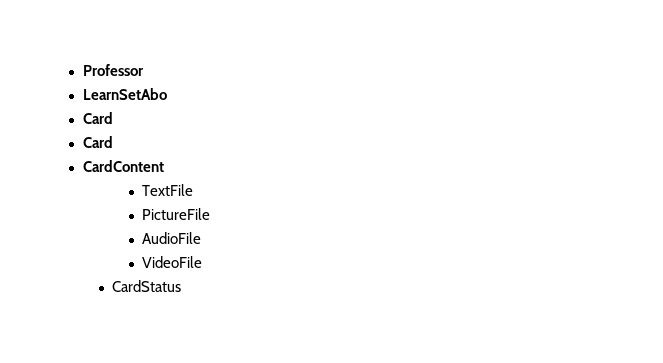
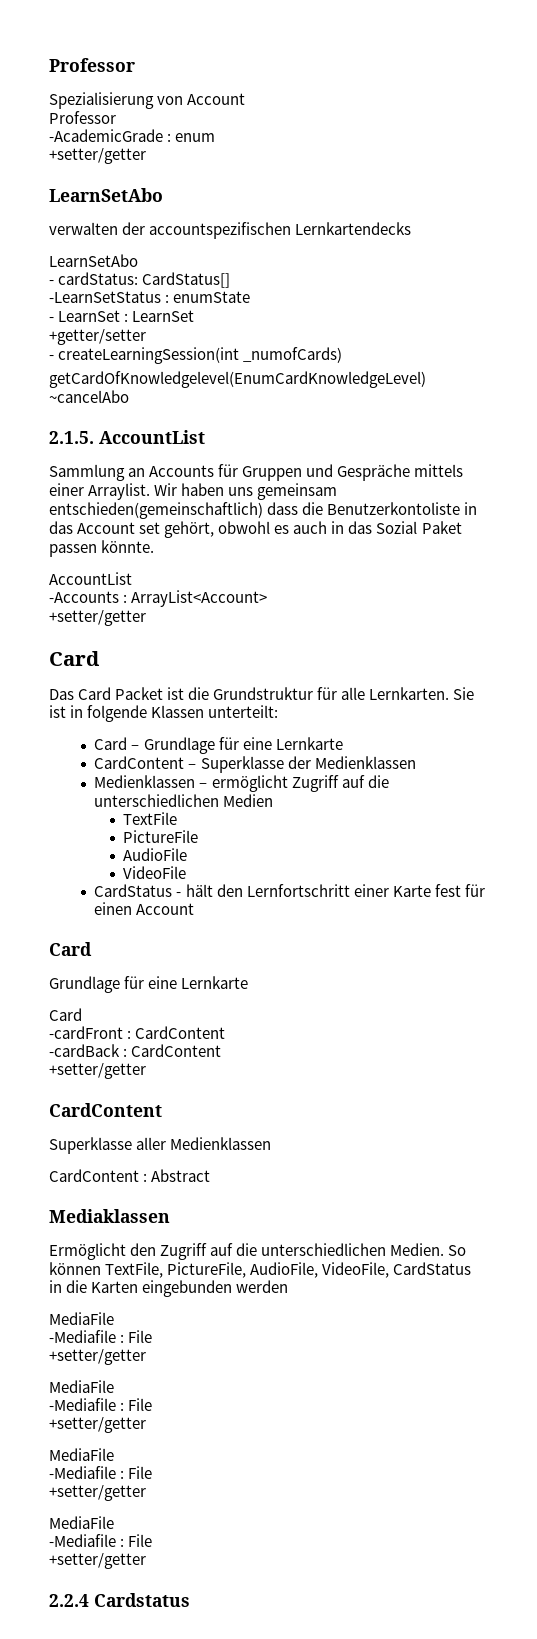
[82,64,144,76] [82,88,167,100] [82,112,113,124] [82,136,113,148] [82,160,164,172] Professor // LearnSetAbo // Card // Card // CardContent -> [49,58,135,72] [49,92,246,109] [49,111,116,124] [49,129,216,142] [49,148,146,164] [49,188,163,202] [49,222,412,239] [49,254,138,267] [49,272,231,288] [49,291,251,303] [49,310,195,322] [49,329,146,345] [49,347,343,364] [49,371,426,388] [49,390,129,403] [49,430,205,444] [49,464,464,481] [49,483,338,500] [49,502,478,519] [49,521,462,538] [49,540,155,557] [49,572,132,585] [49,590,268,607] [49,610,146,626] [49,651,100,666] [49,687,475,700] [49,705,279,722] [94,737,343,754] [94,756,416,773] [94,775,389,792] [94,794,274,807] Professor // Spezialisierung von Account // Professor // -AcademicGrade : enum // +setter/getter // LearnSetAbo // verwalten der accountspezifischen Lernkartendecks // LearnSetAbo // - cardStatus: CardStatus[] // -LearnSetStatus : enumState // - LearnSet : LearnSet // +getter/setter // - createLearningSession(int _numofCards) // getCardOfKnowledgelevel(EnumCardKnowledgeLevel) ~cancelAbo // 2.1.5. AccountList // Sammlung an Accounts für Gruppen und Gespräche mittels einer Arraylist. Wir haben uns gemeinsam entschieden(gemeinschaftlich) dass die Benutzerkontoliste in das Account set gehört, obwohl es auch in das Sozial Paket passen könnte. // AccountList // -Accounts : ArrayList<Account> // +setter/getter // Card // Das Card Packet ist die Grundstruktur für alle Lernkarten. Sie ist in folgende Klassen unterteilt: // Card – Grundlage für eine Lernkarte // CardContent – Superklasse der Medienklassen // Medienklassen – ermöglicht Zugriff auf die unterschiedlichen Medien
(182, 286) none -> [176,884,485,897] [94,902,195,915] [49,942,92,956] [49,976,249,993] [49,1008,82,1021] [49,1026,226,1039] [49,1044,222,1057] [49,1063,146,1079] [49,1103,162,1117] [49,1137,272,1154] [49,1169,211,1182] [49,1209,170,1223] [49,1243,467,1260] [49,1262,472,1278] [49,1280,289,1297] [49,1312,114,1325] [49,1330,153,1343] [49,1349,146,1365] [49,1380,114,1393] [49,1398,153,1411] [49,1417,146,1433] [49,1448,114,1461] [49,1466,153,1479] [49,1485,146,1501] [49,1516,114,1529] [49,1534,153,1547] [49,1553,146,1569] [49,1593,190,1607] - hält den Lernfortschritt einer Karte fest für einen Account // Card // Grundlage für eine Lernkarte // Card // -cardFront : CardContent // -cardBack : CardContent // +setter/getter // CardContent // Superklasse aller Medienklassen // CardContent : Abstract // Mediaklassen // Ermöglicht den Zugriff auf die unterschiedlichen Medien. So können TextFile, PictureFile, AudioFile, VideoFile, CardStatus in die Karten eingebunden werden // MediaFile // -Mediafile : File // +setter/getter // MediaFile // -Mediafile : File // +setter/getter // MediaFile // -Mediafile : File // +setter/getter // MediaFile // -Mediafile : File // +setter/getter // 2.2.4 Cardstatus

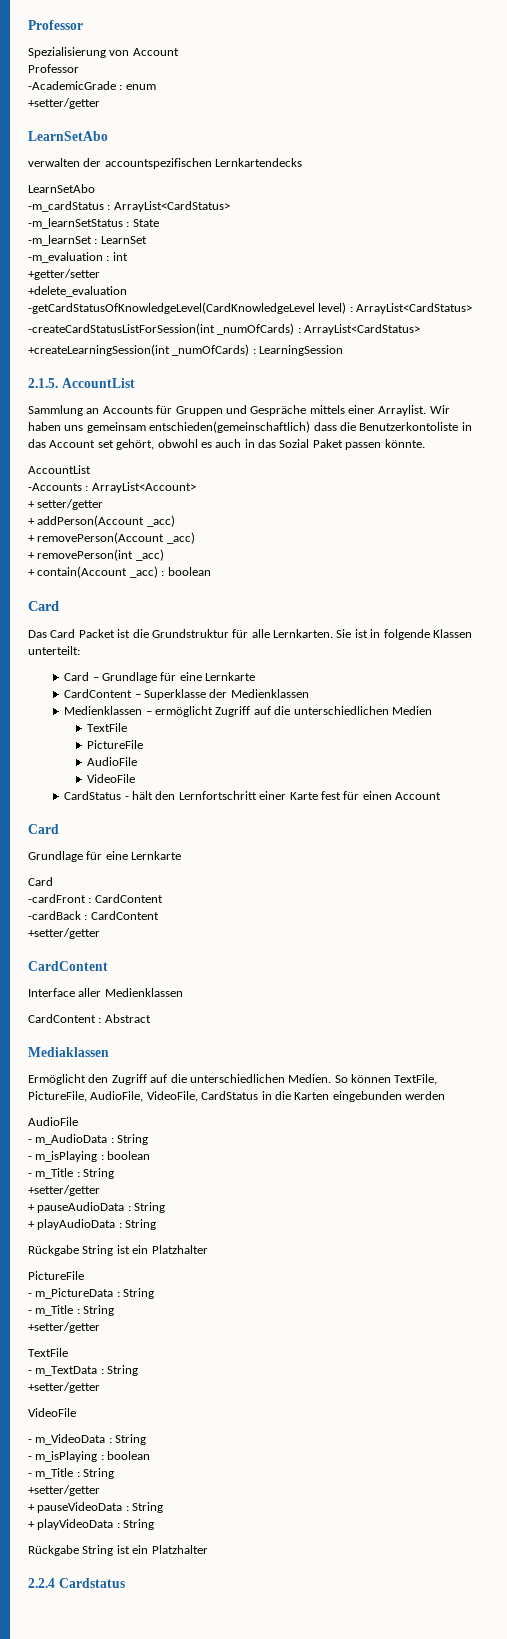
[49,272,231,288] [49,291,251,303] [49,310,195,322] [49,329,146,345] [49,347,343,364] [49,371,426,388] [49,390,129,403] - cardStatus: CardStatus[] // -LearnSetStatus : enumState // - LearnSet : LearnSet // +getter/setter // - createLearningSession(int _numofCards) // getCardOfKnowledgelevel(EnumCardKnowledgeLevel) ~cancelAbo -> [28,201,230,212] [28,218,159,229] [28,235,147,246] [28,252,128,263] [28,269,100,280] [28,286,127,297] [28,302,473,314] [28,323,421,335] [28,344,344,356] -m_cardStatus : ArrayList<CardStatus> // -m_learnSetStatus : State // -m_learnSet : LearnSet // -m_evaluation : int // +getter/setter // +delete_evaluation // -getCardStatusOfKnowledgeLevel(CardKnowledgeLevel level) : ArrayList<CardStatus> // -createCardStatusListForSession(int _numOfCards) : ArrayList<CardStatus> // +createLearningSession(int _numOfCards) : LearningSession
[49,610,146,626] +setter/getter -> [28,499,104,510] [28,515,175,527] [28,532,195,544] [28,549,164,561] [28,566,211,578] + setter/getter // + addPerson(Account _acc) // + removePerson(Account _acc) // + removePerson(int _acc) // + contain(Account _acc) : boolean
[49,1137,132,1154] Superklasse -> [28,988,75,997] Interface
[49,1312,114,1325] [49,1330,153,1343] [49,1349,146,1365] [49,1380,114,1393] [49,1398,153,1411] [49,1417,146,1433] [49,1448,114,1461] [49,1466,153,1479] [49,1485,146,1501] [49,1516,114,1529] [49,1534,153,1547] [49,1553,146,1569] MediaFile // -Mediafile : File // +setter/getter // MediaFile // -Mediafile : File // +setter/getter // MediaFile // -Mediafile : File // +setter/getter // MediaFile // -Mediafile : File // +setter/getter -> [28,1117,78,1126] [28,1134,149,1145] [28,1151,151,1162] [28,1168,115,1179] [28,1185,100,1196] [28,1202,166,1213] [28,1219,157,1230] [28,1245,208,1256] [28,1271,84,1280] [28,1288,155,1299] [28,1305,115,1316] [28,1322,100,1333] [28,1348,68,1357] [28,1365,139,1376] [28,1382,100,1393] [28,1408,76,1417] [28,1434,147,1445] [28,1451,151,1462] [28,1468,115,1479] [28,1485,100,1496] [28,1502,164,1513] [28,1519,155,1530] [28,1545,208,1556] AudioFile // - m_AudioData : String // - m_isPlaying : boolean // - m_Title : String // +setter/getter // + pauseAudioData : String // + playAudioData : String // Rückgabe String ist ein Platzhalter // PictureFile // - m_PictureData : String // - m_Title : String // +setter/getter // TextFile // - m_TextData : String // +setter/getter // VideoFile // - m_VideoData : String // - m_isPlaying : boolean // - m_Title : String // +setter/getter // + pauseVideoData : String // + playVideoData : String // Rückgabe String ist ein Platzhalter

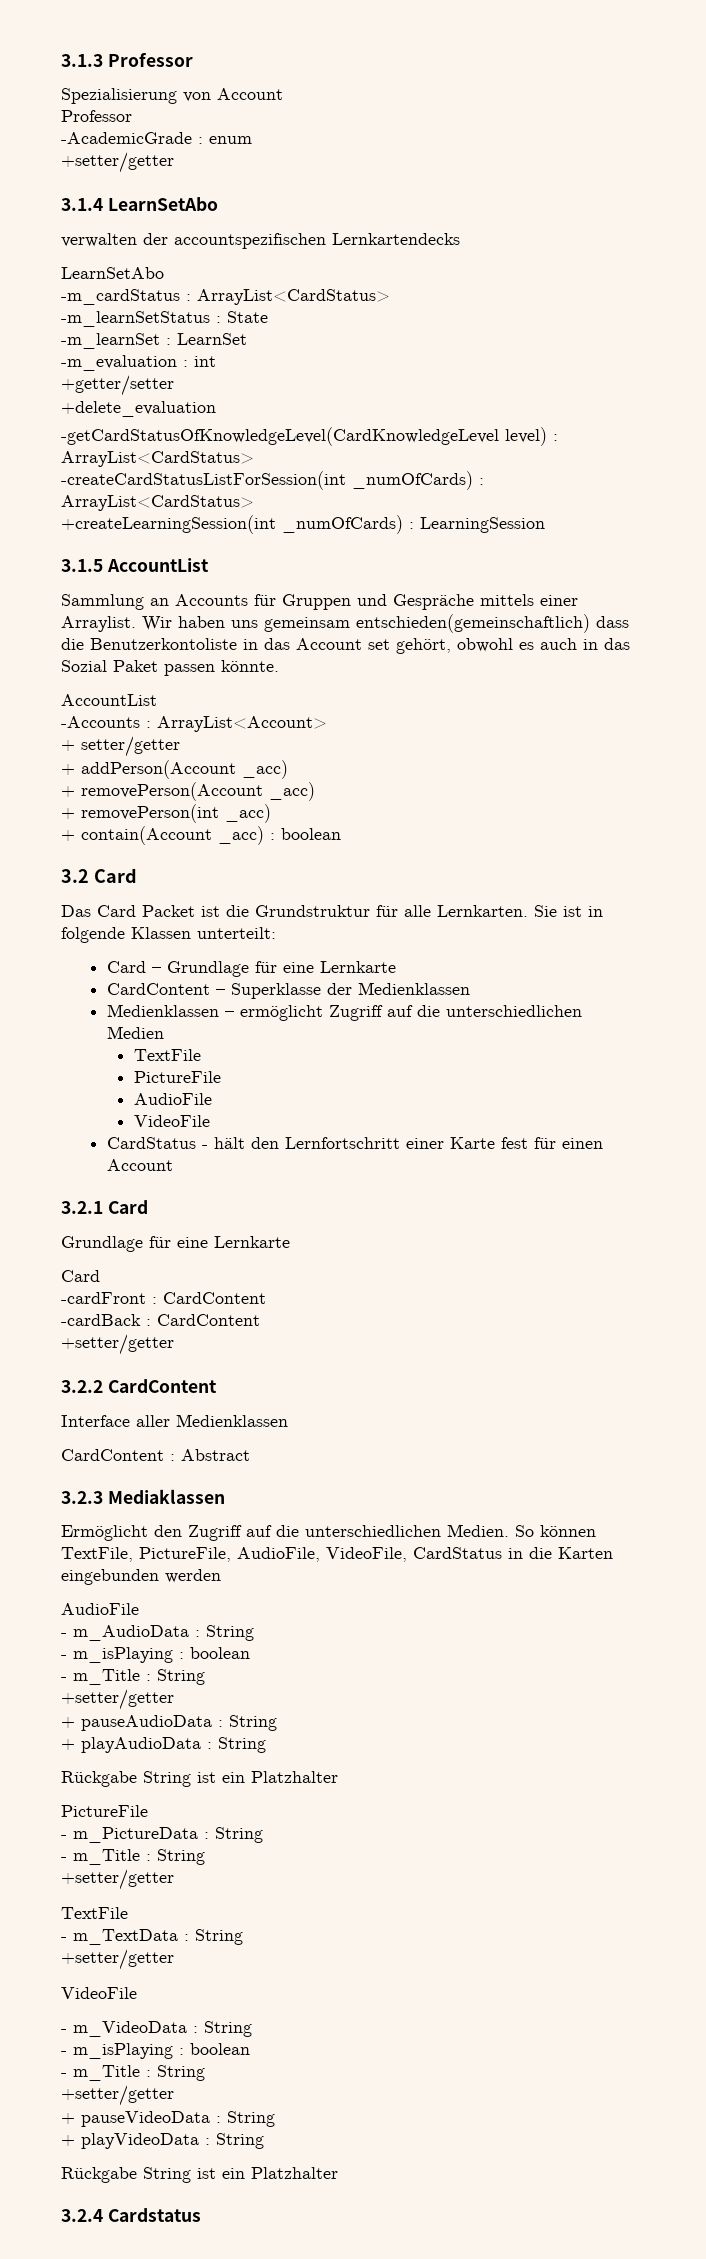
(28, 25) none -> [61,54,103,67] 3.1.3
(100, 103) none -> [61,198,103,211] 3.1.4
[28,378,58,388] 2.1.5. -> [61,559,103,572] 3.1.5
(211, 571) none -> [61,869,89,883] 3.2
(442, 796) none -> [61,1201,103,1214] 3.2.1
(100, 933) none -> [61,1380,103,1393] 3.2.2
(151, 1018) none -> [61,1491,103,1504] 3.2.3
[28,1578,55,1588] 2.2.4 -> [61,2209,103,2222] 3.2.4

